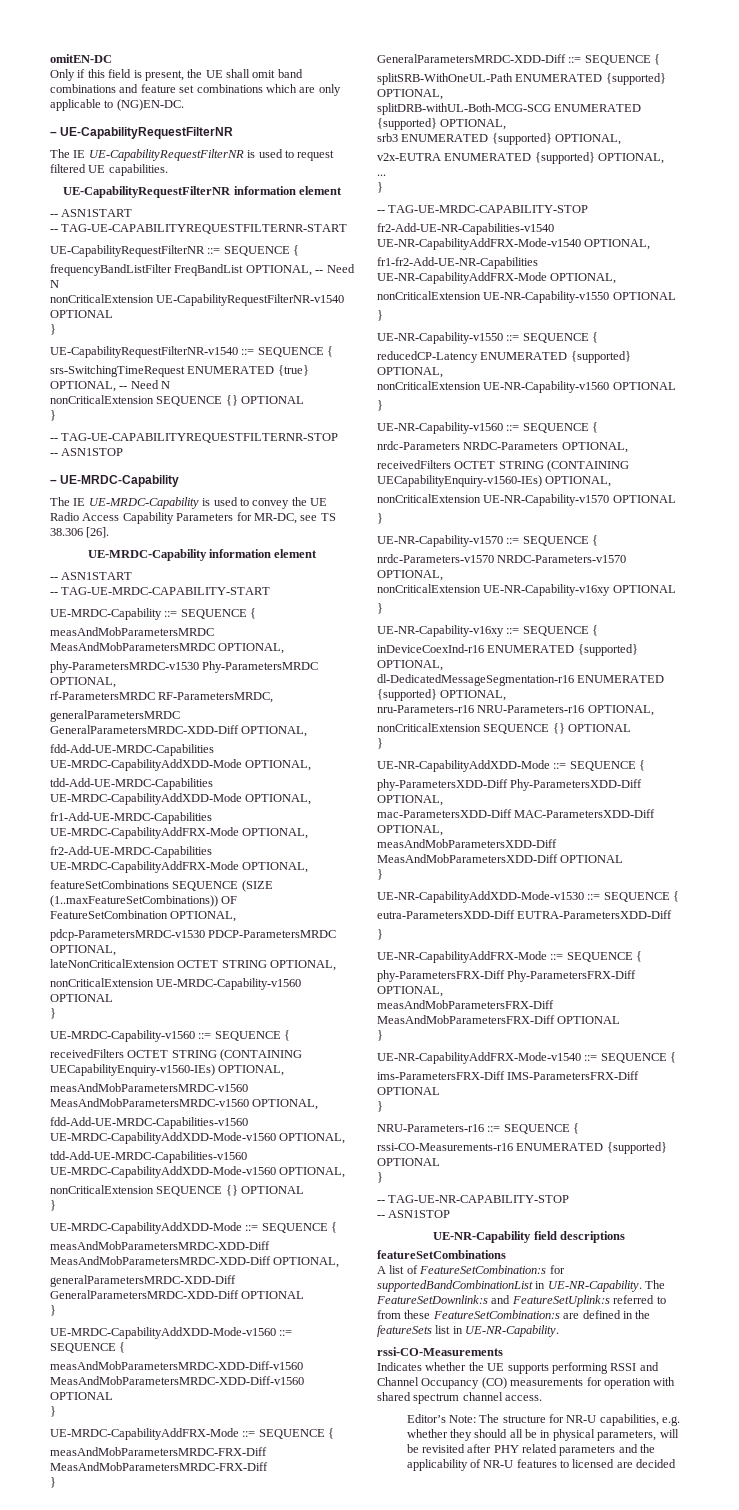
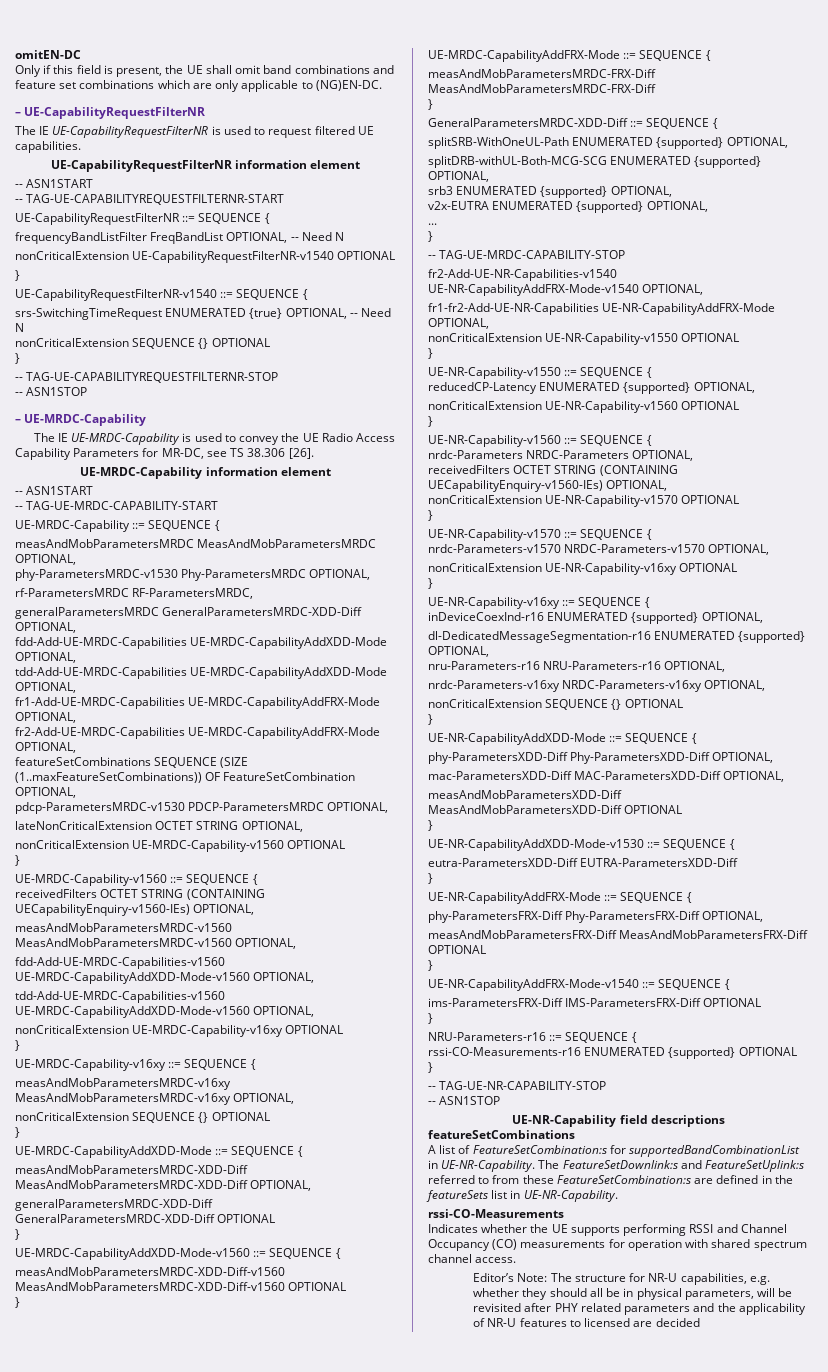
(346, 1172) none -> [15,1025,344,1037] [15,1040,20,1051] [15,1059,256,1071] [15,1078,231,1090] [15,1093,295,1105] // nonCriticalExtension UE-MRDC-Capability-v16xy OPTIONAL // } // UE-MRDC-Capability-v16xy ::= SEQUENCE { // measAndMobParametersMRDC-v16xy MeasAndMobParametersMRDC-v16xy OPTIONAL,
(654, 710) none -> [428,680,766,692] // nrdc-Parameters-v16xy NRDC-Parameters-v16xy OPTIONAL,

